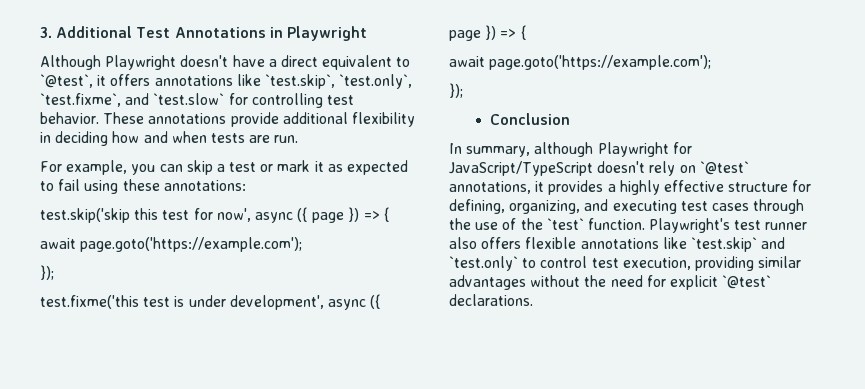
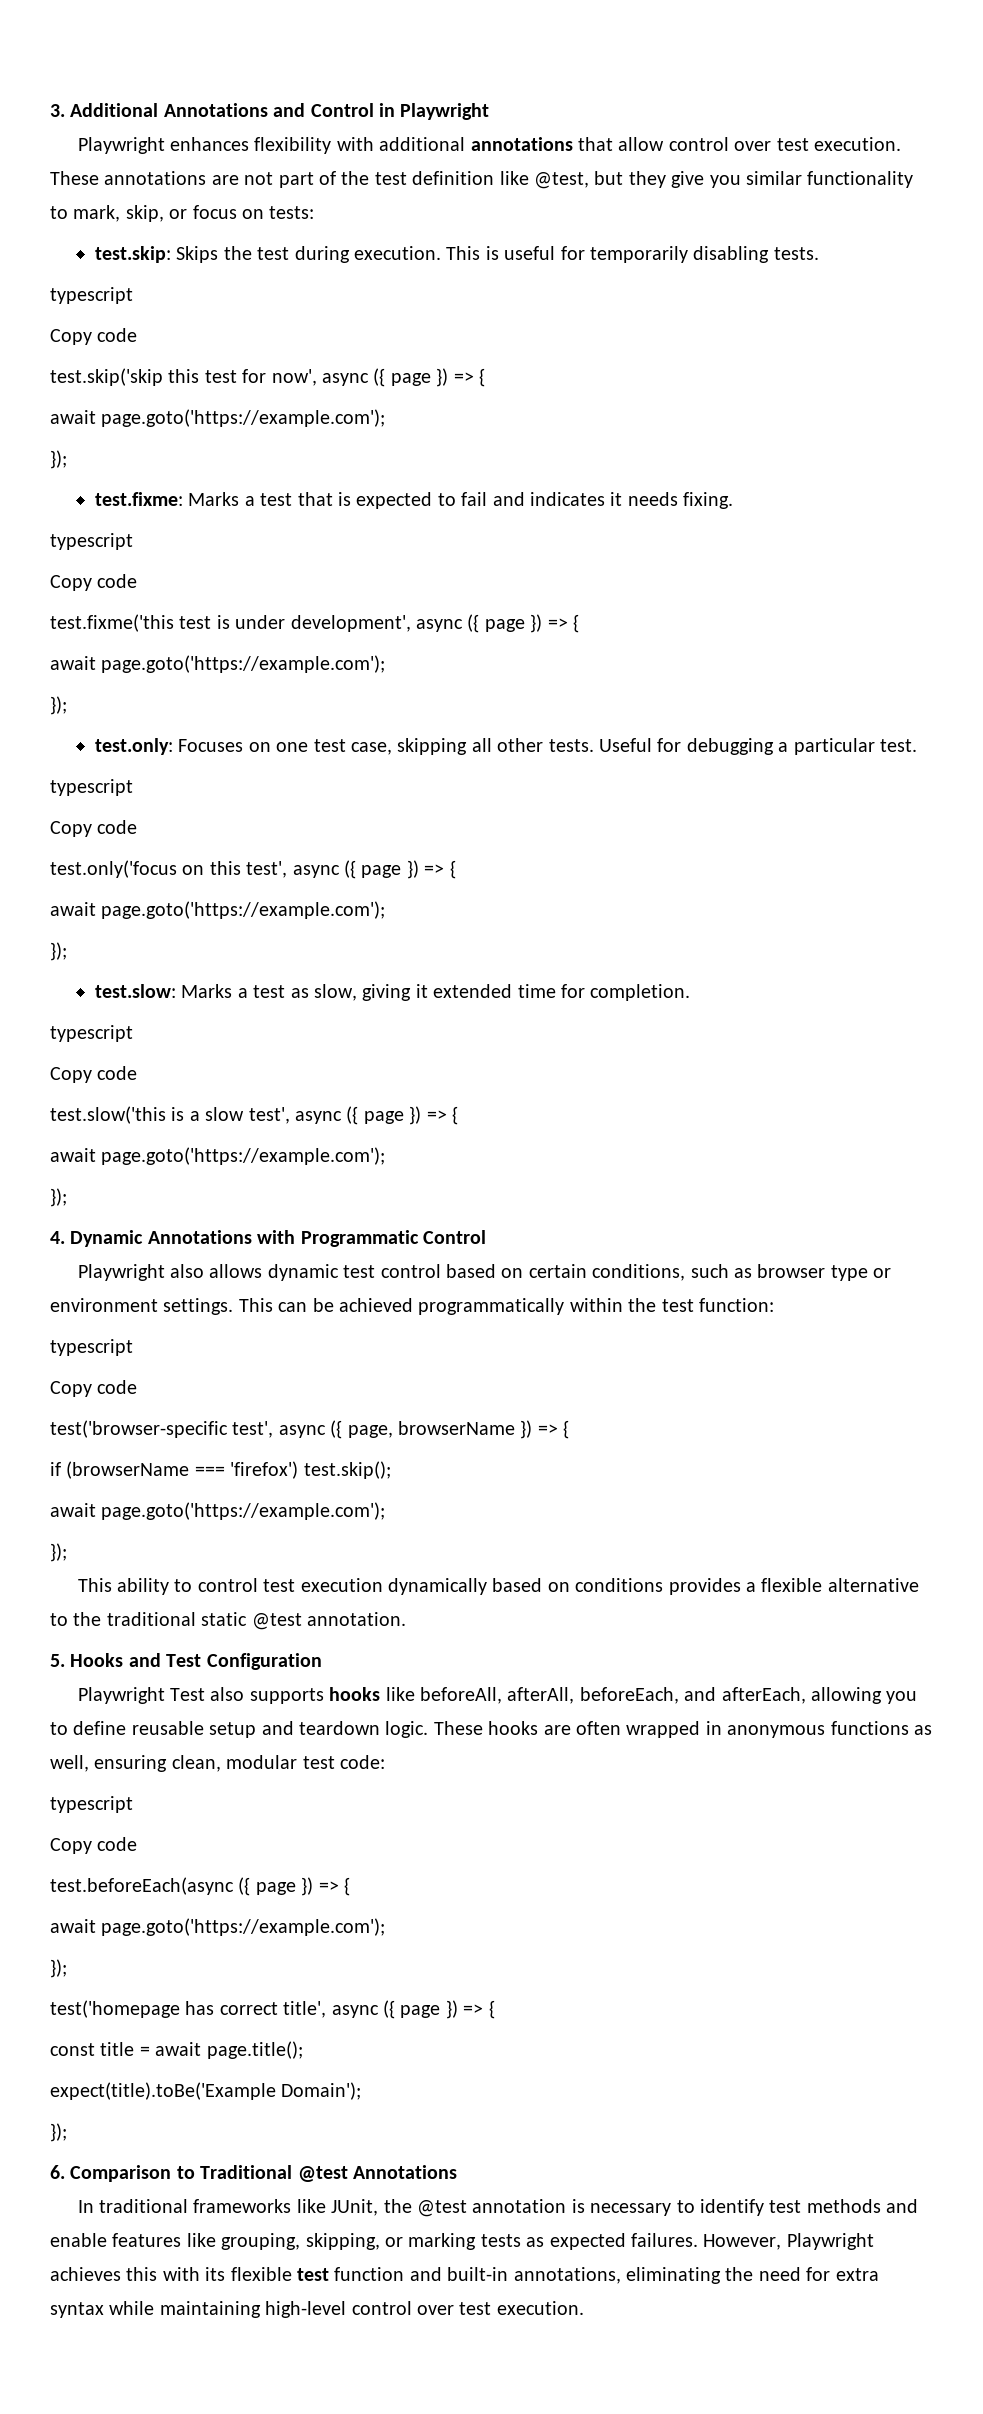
[136,27,266,38] Test Annotations -> [163,103,374,117] Annotations and Control
[40,55,411,70] [40,74,413,89] [40,93,354,108] [40,112,415,127] [40,131,299,146] [40,160,409,175] [40,179,246,194] Although Playwright doesn't have a direct equivalent to `@test`, it offers annotations like `test.skip`, `test.only`, `test.fixme`, and `test.slow` for controlling test behavior. These annotations provide additional flexibility in deciding how and when tests are run. // For example, you can skip a test or mark it as expected to fail using these annotations: -> [77,137,901,154] [50,171,914,189] [50,205,315,222] [94,246,819,263] [50,287,133,304] [50,328,138,345] Playwright enhances flexibility with additional annotations that allow control over test execution. These annotations are not part of the test definition like @test, but they give you similar functionality to mark, skip, or focus on tests: // test.skip: Skips the test during execution. This is useful for temporarily disabling tests. // typescript // Copy code
(54, 272) none -> [94,492,734,509] [50,533,133,550] [50,574,138,591] // test.fixme: Marks a test that is expected to fail and indicates it needs fixing. // typescript // Copy code
[489,113,570,125] [449,142,692,157] [449,161,749,176] [449,180,812,195] [449,199,805,214] [449,218,808,233] [449,237,786,252] [449,256,802,271] [449,275,772,290] [449,294,533,306] Conclusion // In summary, although Playwright for JavaScript/TypeScript doesn't rely on `@test` annotations, it provides a highly effective structure for defining, organizing, and executing test cases through the use of the `test` function. Playwright's test runner also offers flexible annotations like `test.skip` and `test.only` to control test execution, providing similar advantages without the need for explicit `@test` declarations. -> [94,738,917,755] [50,779,133,796] [50,820,138,837] [50,860,456,879] [50,901,386,919] [50,942,67,961] [94,984,691,1001] [50,1025,133,1042] [50,1066,138,1083] [50,1106,458,1125] [50,1147,386,1165] [50,1188,67,1207] [50,1230,486,1247] [77,1264,892,1281] [50,1298,774,1315] [50,1339,133,1356] [50,1380,138,1397] [50,1420,570,1439] [50,1461,391,1479] [50,1502,386,1520] [50,1543,67,1562] [77,1578,919,1595] [50,1612,406,1630] [50,1653,322,1670] [77,1687,918,1704] [50,1721,932,1738] [50,1755,385,1772] [50,1796,133,1813] [50,1837,138,1854] [50,1877,350,1896] [50,1918,386,1936] [50,1959,67,1978] [50,2000,495,2019] [50,2041,303,2059] [50,2082,362,2100] [50,2123,67,2142] [50,2165,457,2182] [77,2199,919,2217] [50,2233,874,2250] [50,2267,879,2284] [50,2301,584,2318] test.only: Focuses on one test case, skipping all other tests. Useful for debugging a particular test. // typescript // Copy code // test.only('focus on this test', async ({ page }) => { // await page.goto('https://example.com'); // }); // test.slow: Marks a test as slow, giving it extended time for completion. // typescript // Copy code // test.slow('this is a slow test', async ({ page }) => { // await page.goto('https://example.com'); // }); // 4. Dynamic Annotations with Programmatic Control // Playwright also allows dynamic test control based on certain conditions, such as browser type or environment settings. This can be achieved programmatically within the test function: // typescript // Copy code // test('browser-specific test', async ({ page, browserName }) => { // if (browserName === 'firefox') test.skip(); // await page.goto('https://example.com'); // }); // This ability to control test execution dynamically based on conditions provides a flexible alternative to the traditional static @test annotation. // 5. Hooks and Test Configuration // Playwright Test also supports hooks like beforeAll, afterAll, beforeEach, and afterEach, allowing you to define reusable setup and teardown logic. These hooks are often wrapped in anonymous functions as well, ensuring clean, modular test code: // typescript // Copy code // test.beforeEach(async ({ page }) => { // await page.goto('https://example.com'); // }); // test('homepage has correct title', async ({ page }) => { // const title = await page.title(); // expect(title).toBe('Example Domain'); // }); // 6. Comparison to Traditional @test Annotations // In traditional frameworks like JUnit, the @test annotation is necessary to identify test methods and enable features like grouping, skipping, or marking tests as expected failures. However, Playwright achieves this with its flexible test function and built-in annotations, eliminating the need for extra syntax while maintaining high-level control over test execution.

